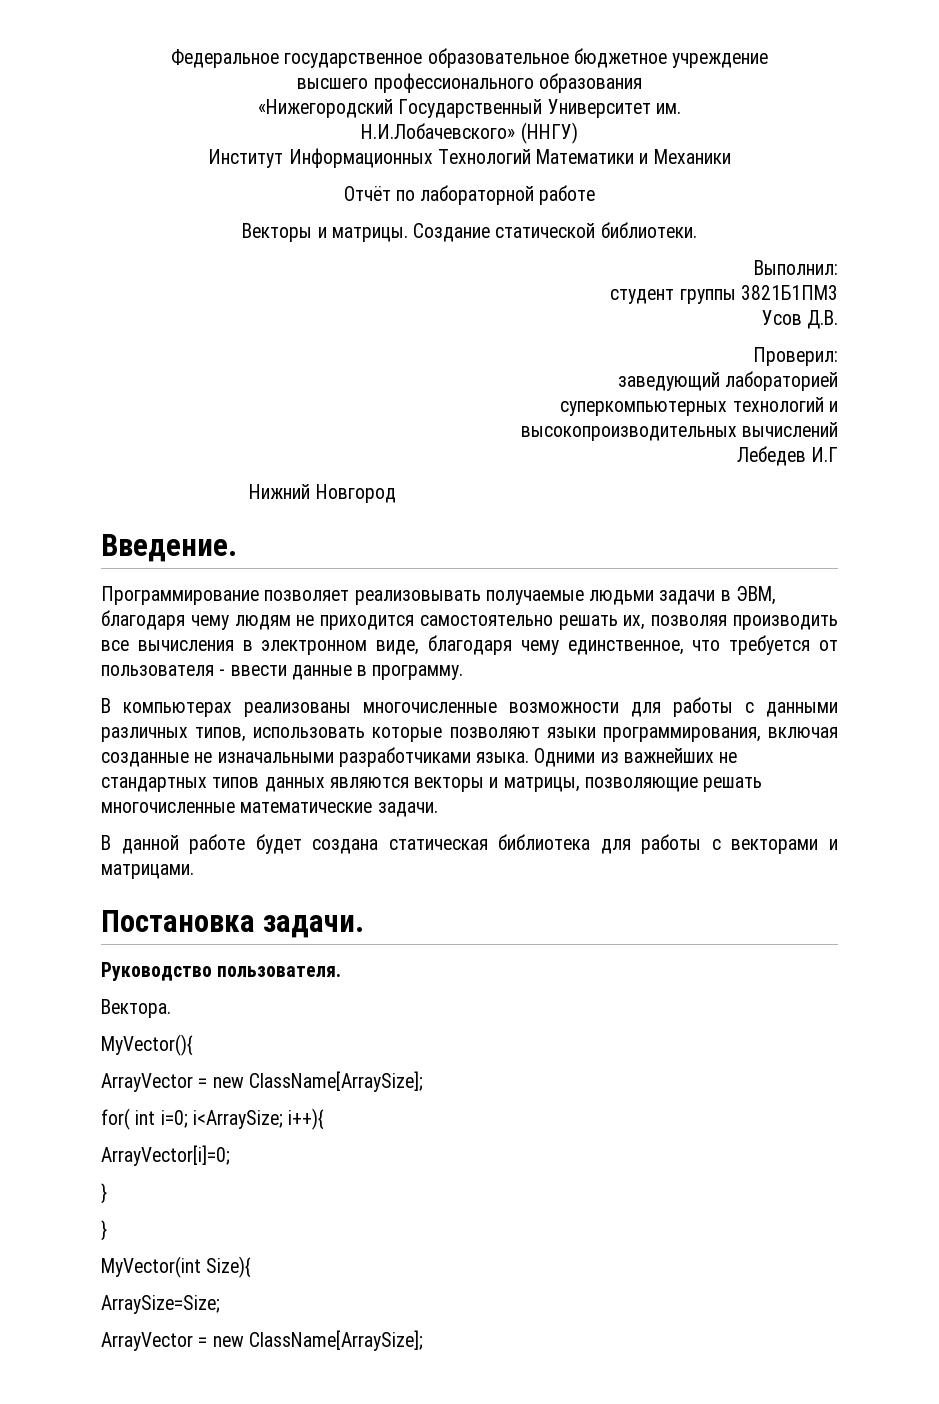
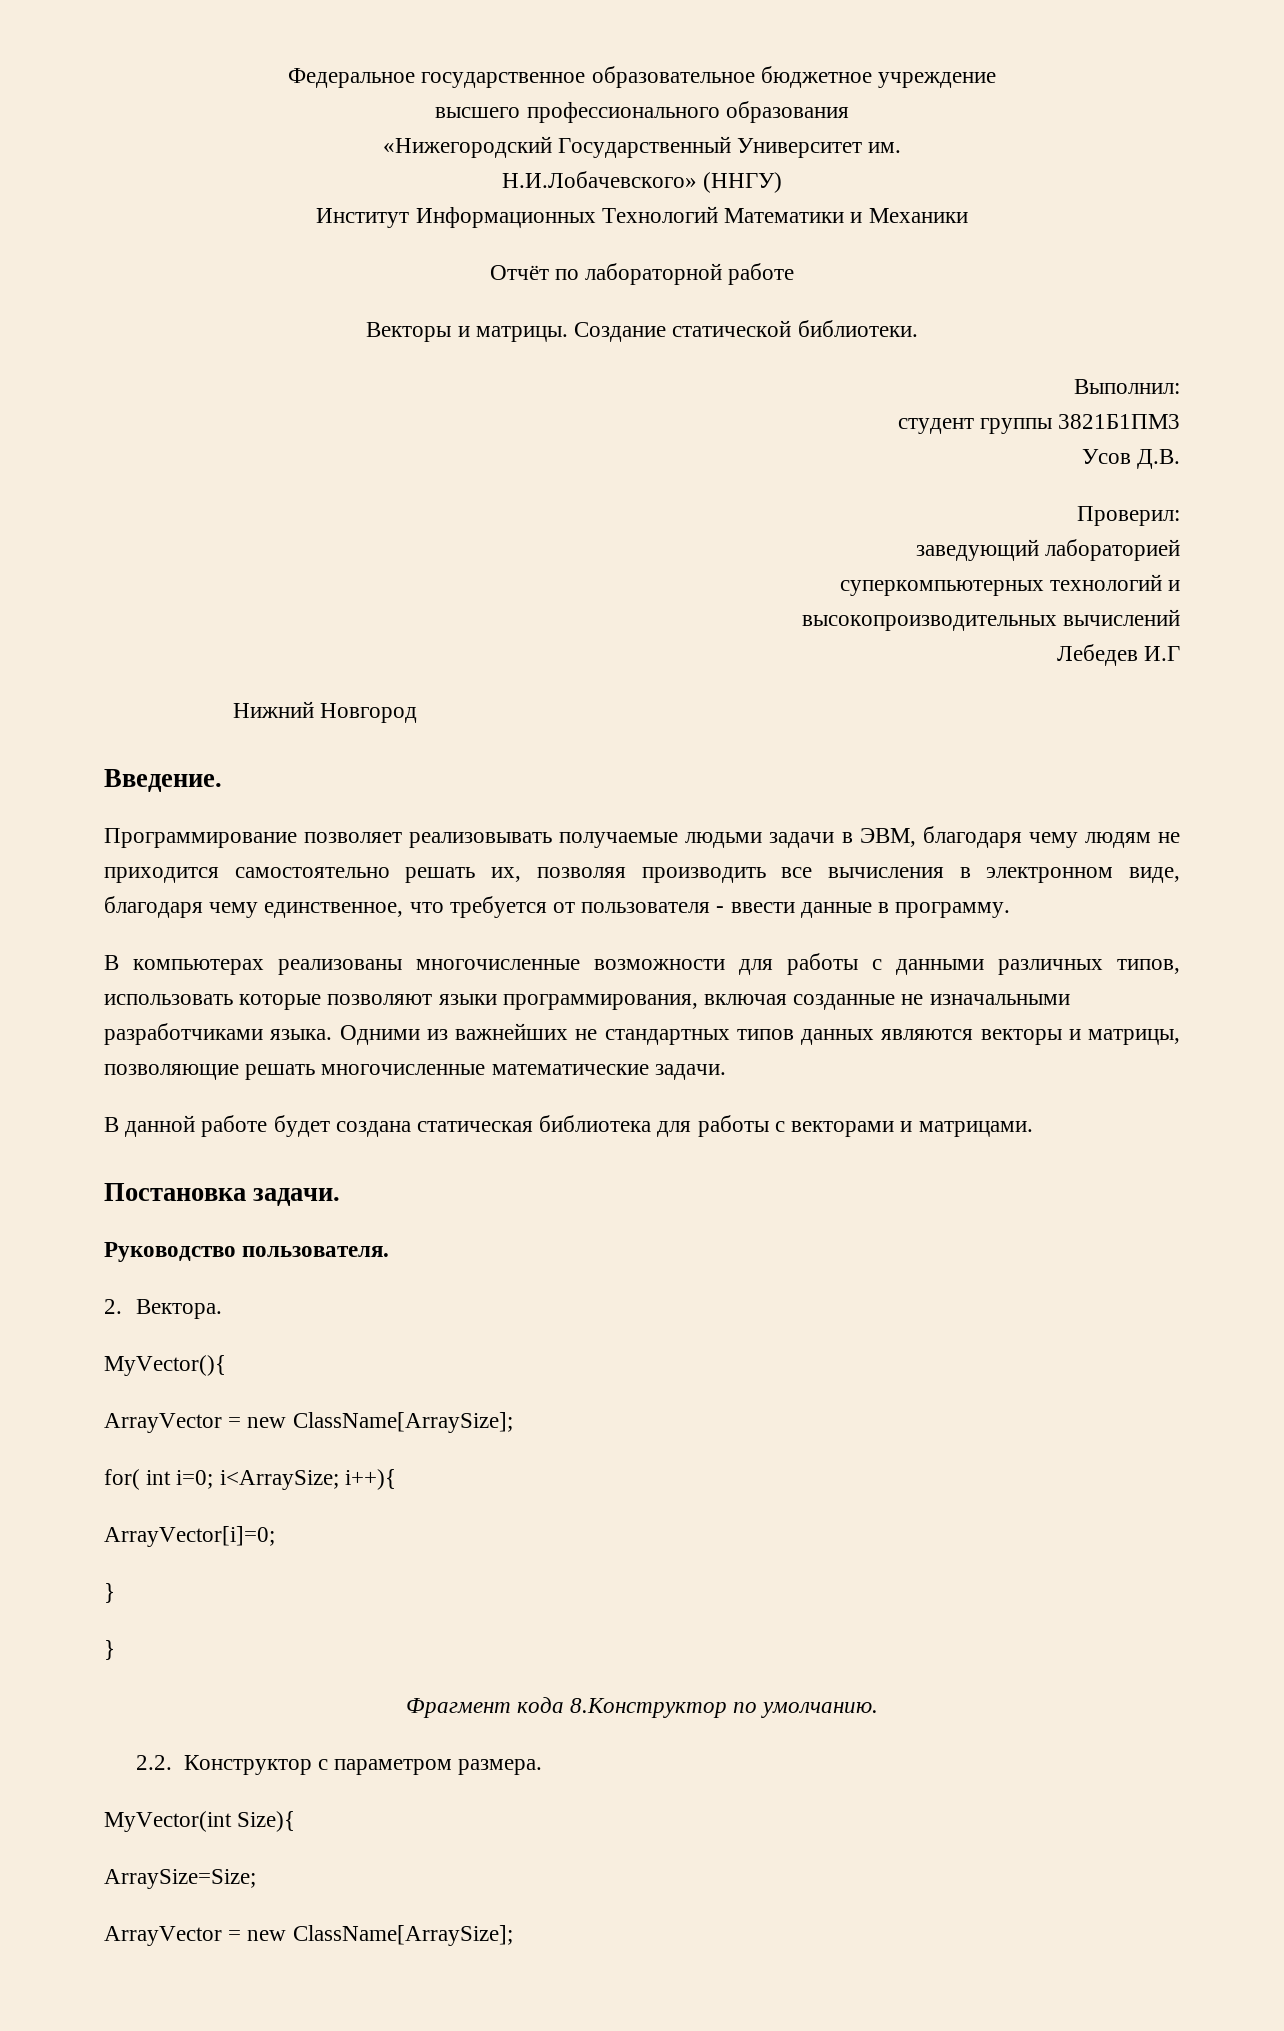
(342, 971) none -> [104,1299,122,1314] 2.
(107, 1230) none -> [405,1697,879,1718] [136,1755,543,1775] // Фрагмент кода 8.Конструктор по умолчанию. // 2.2. Конструктор с параметром размера.

